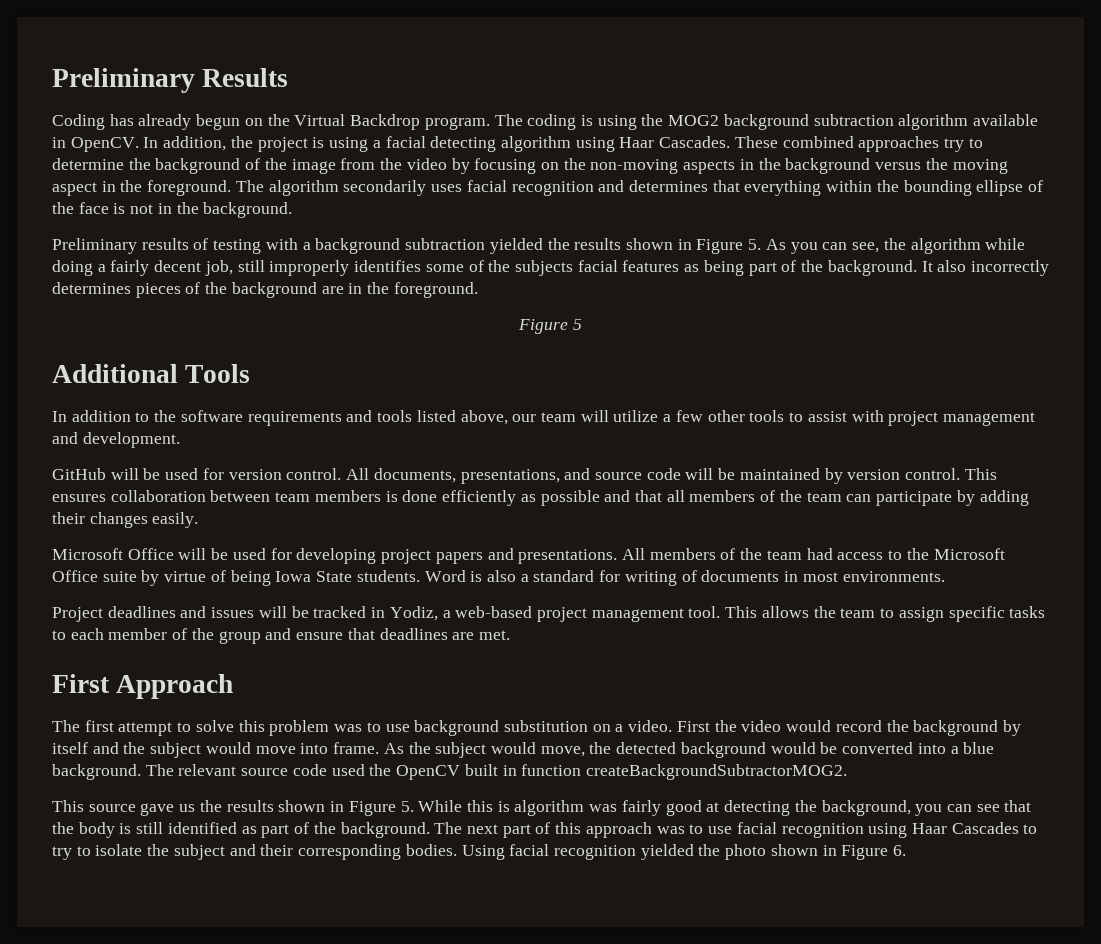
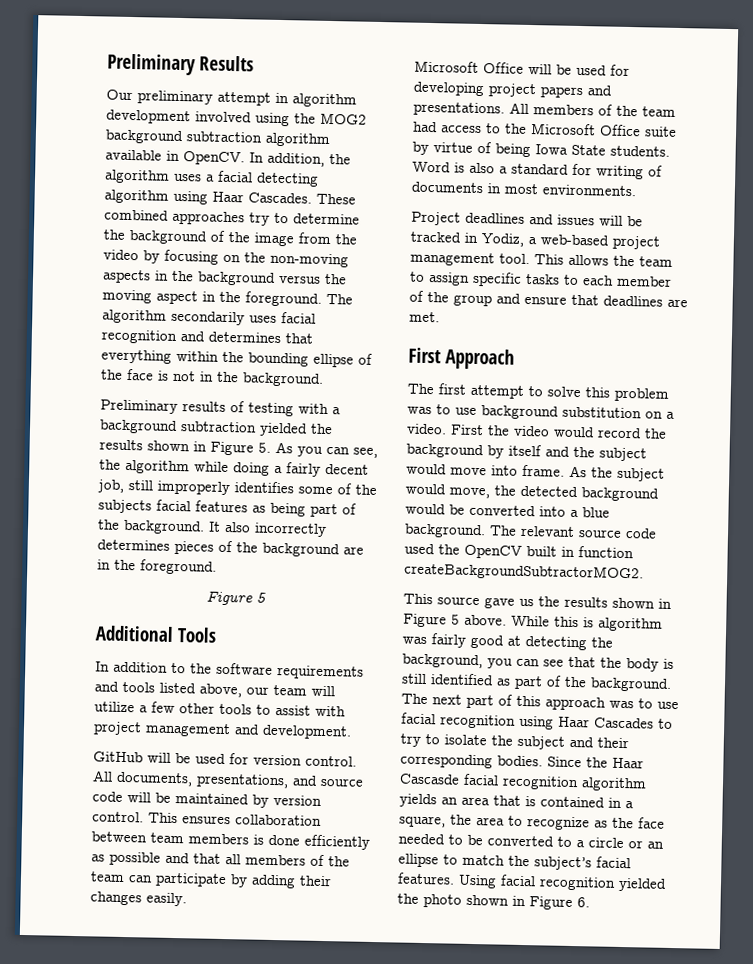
[52,114,593,130] Coding has already begun on the Virtual Backdrop program. The coding is -> [106,89,357,108] [106,109,252,125] Our preliminary attempt in algorithm development involved
[257,137,369,152] project is using -> [104,169,202,184] algorithm uses
[400,801,414,812] 5. -> [451,614,507,626] 5 above.
(457, 850) none -> [547,756,644,769] [399,773,647,792] [399,793,634,809] [399,814,665,831] [398,833,664,849] [398,853,631,871] [397,872,455,885] Since the Haar Cascasde facial recognition algorithm yields an area that is contained in a square, the area to recognize as the face needed to be converted to a circle or an ellipse to match the subject’s facial features.

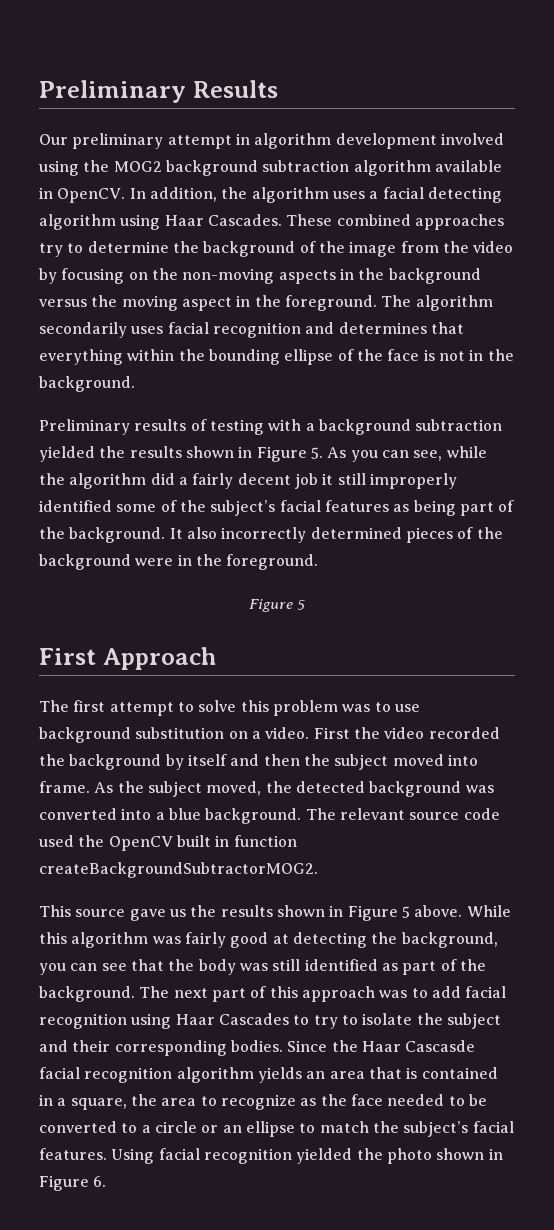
[99,459,270,476] the algorithm while doing -> [446,446,487,458] [39,473,175,489] while the algorithm did
[97,479,124,493] job, -> [294,473,334,489] job it
[234,481,294,494] identifies -> [39,500,112,512] identified
[98,499,152,514] subjects -> [210,500,276,516] subject’s
[97,539,170,551] determines -> [310,527,402,539] determined
[343,546,364,555] are -> [135,558,174,566] were
[95,625,217,643] [95,661,364,680] [94,681,335,698] [94,701,346,717] [93,721,352,740] [93,751,357,767] [92,770,364,789] [92,791,322,808] [92,811,322,826] [91,831,370,850] [91,851,350,867] [90,871,332,889] [90,891,187,907] [414,60,630,76] [413,81,613,99] [413,101,676,117] [413,121,677,137] [412,141,670,158] [412,161,663,180] [411,181,636,197] [411,211,643,227] [410,231,660,250] [410,251,673,267] [410,271,672,287] [409,290,688,308] [409,311,440,323] // Additional Tools // In addition to the software requirements and tools listed above, our team will utilize a few other tools to assist with project management and development. // GitHub will be used for version control. All documents, presentations, and source code will be maintained by version control. This ensures collaboration between team members is done efficiently as possible and that all members of the team can participate by adding their changes easily. // Microsoft Office will be used for developing project papers and presentations. All members of the team had access to the Microsoft Office suite by virtue of being Iowa State students. Word is also a standard for writing of documents in most environments. // Project deadlines and issues will be tracked in Yodiz, a web-based project management tool. This allows the team to assign specific tasks to each member of the group and ensure that deadlines are met. -> (306, 604) none
[553,426,642,439] would record -> [428,727,500,739] recorded
[573,446,647,462] [406,463,487,476] the subject would move -> [263,754,444,770] then the subject moved
[405,483,490,499] would move, -> [206,781,262,796] moved,
[405,503,465,515] would be -> [465,785,494,793] was
[583,617,594,628] is -> (67, 938) none
[663,658,674,669] is -> [239,963,268,971] was
[657,701,679,710] use -> [431,986,461,998] add

